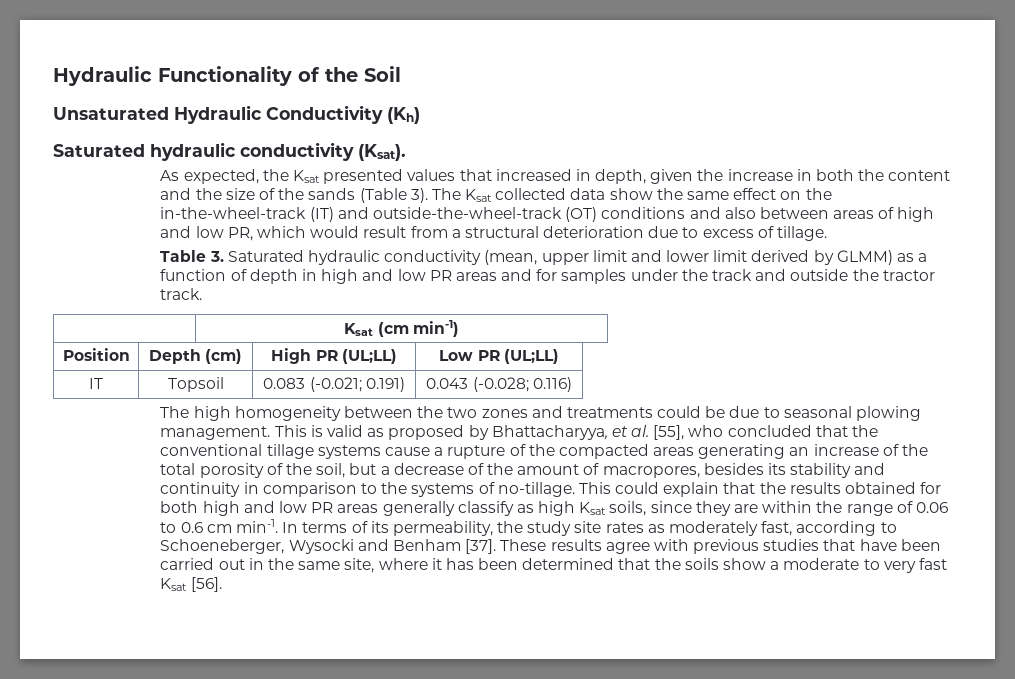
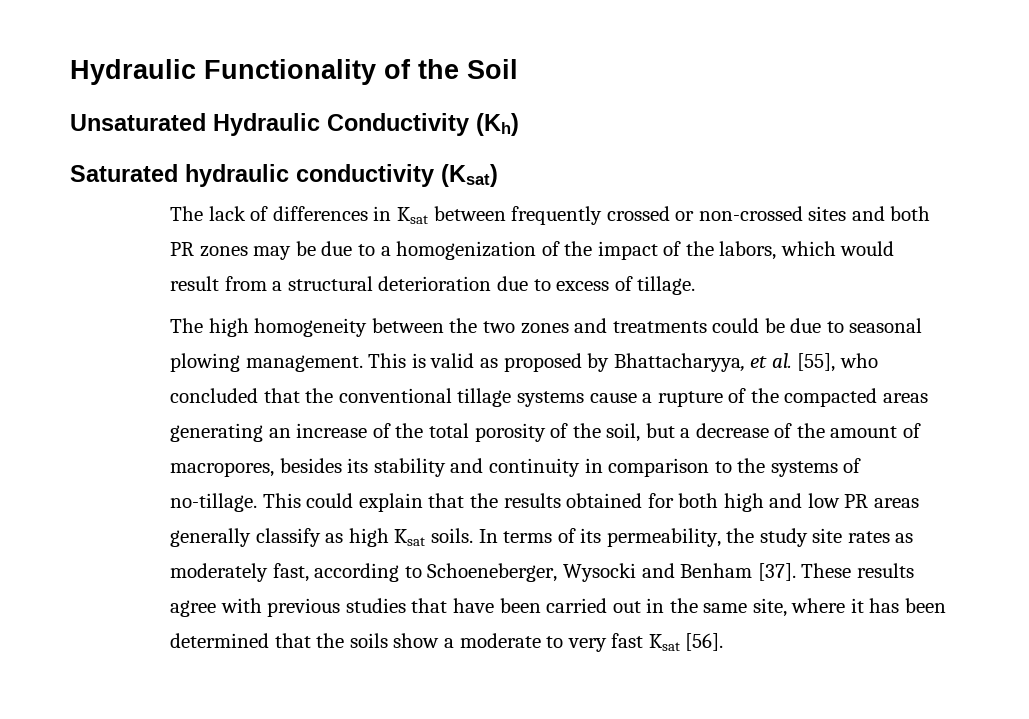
[358,144,406,161] [160,169,951,184] [160,188,832,203] [160,207,935,222] [160,226,253,241] (Ksat). // As expected, the Ksat presented values that increased in depth, given the increase in both the content and the size of the sands (Table 3). The Ksat collected data show the same effect on the in-the-wheel-track (IT) and outside-the-wheel-track (OT) conditions and also between areas of high and low PR, -> [441,164,498,187] [170,206,931,225] [170,241,777,260] (Ksat) // The lack of differences in Ksat between frequently crossed or non-crossed sites and both PR zones may be due to a homogenization of the impact of the labors,
[160,250,928,265] [160,269,935,284] [160,288,203,300] [344,320,459,337] [62,348,130,361] [148,349,243,364] [271,348,397,364] [439,349,559,364] [89,378,103,389] [167,377,224,392] [263,377,405,392] [426,377,572,392] // Table 3. Saturated hydraulic conductivity (mean, upper limit and lower limit derived by GLMM) as a function of depth in high and low PR areas and for samples under the track and outside the tractor track. // | Ksat (cm min-1) // Position | Depth (cm) | High PR (UL;LL) | Low PR (UL;LL) // IT | Topsoil | 0.083 (-0.021; 0.191) | 0.043 (-0.028; 0.116) -> (696, 285) none
[609,501,948,516] [160,519,279,533] soils, since they are within the range of 0.06 to 0.6 cm min-1. -> [430,528,473,543] soils.

